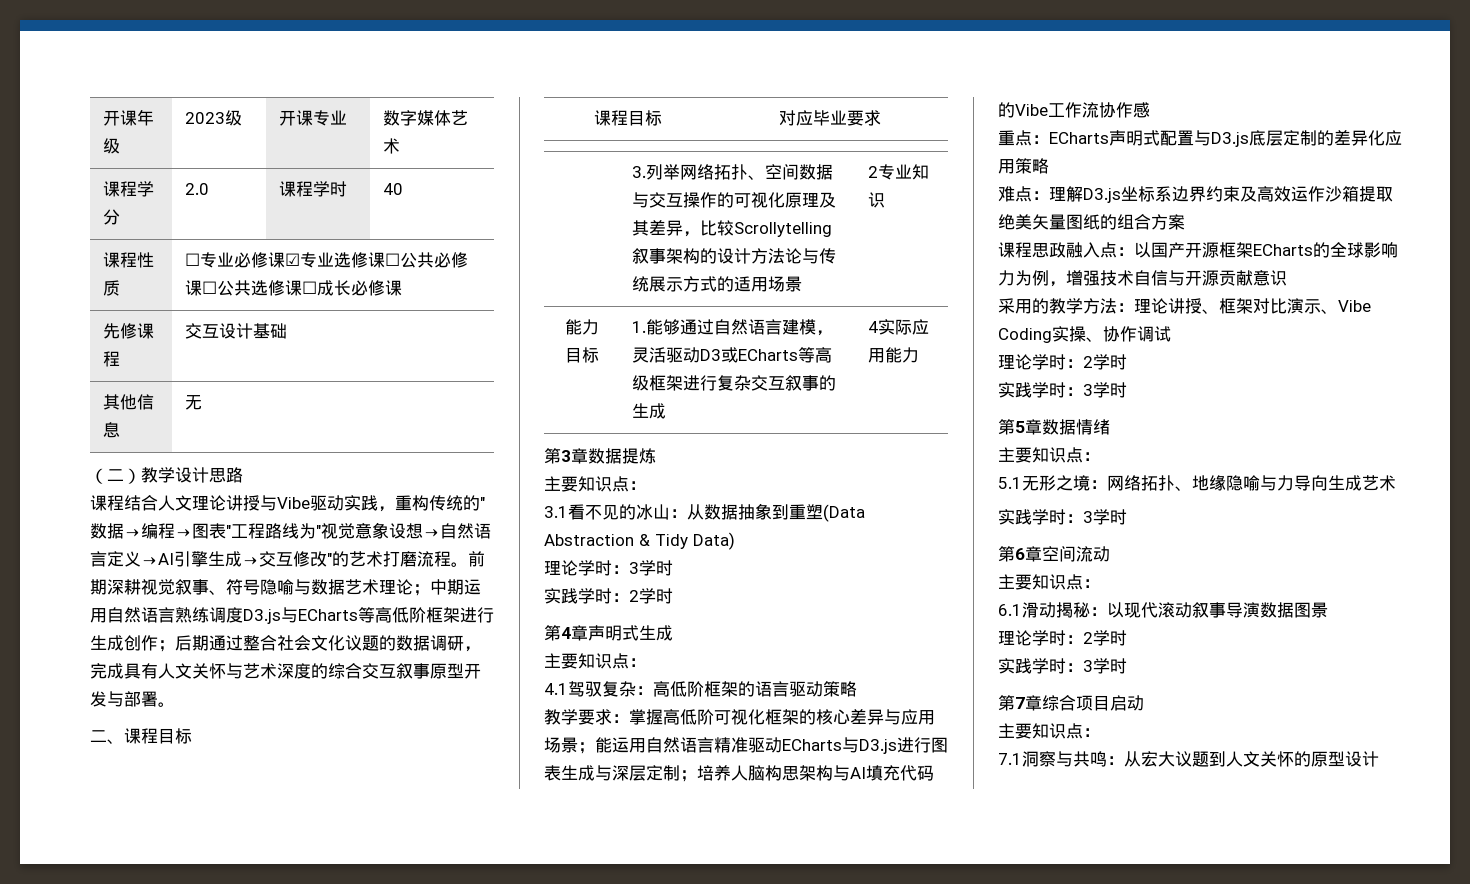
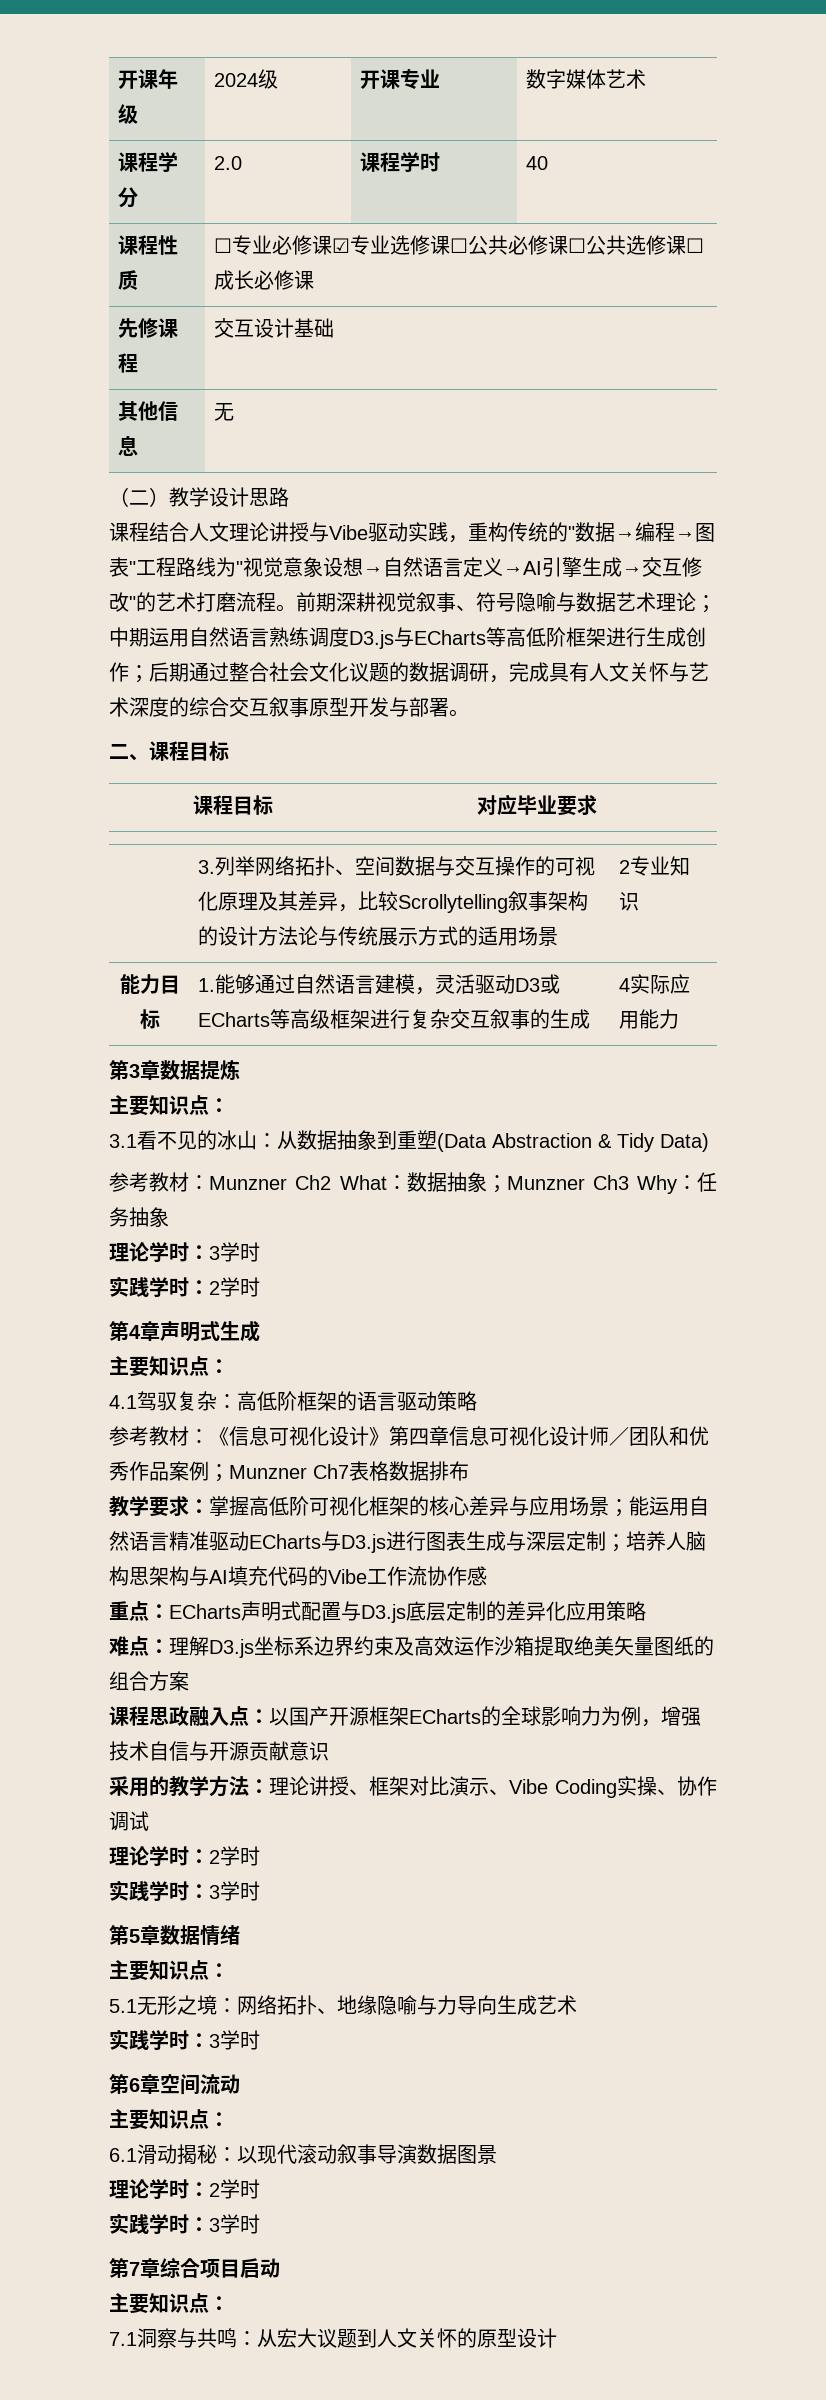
[185,112,226,124] 2023 -> [213,73,258,87] 2024
(735, 541) none -> [109,1172,717,1194] [109,1207,169,1227] // 参考教材：Munzner Ch2 What：数据抽象；Munzner Ch3 Why：任务抽象
(857, 689) none -> [109,1426,709,1446] [109,1461,469,1482] // 参考教材：《信息可视化设计》第四章信息可视化设计师／团队和优秀作品案例；Munzner Ch7表格数据排布

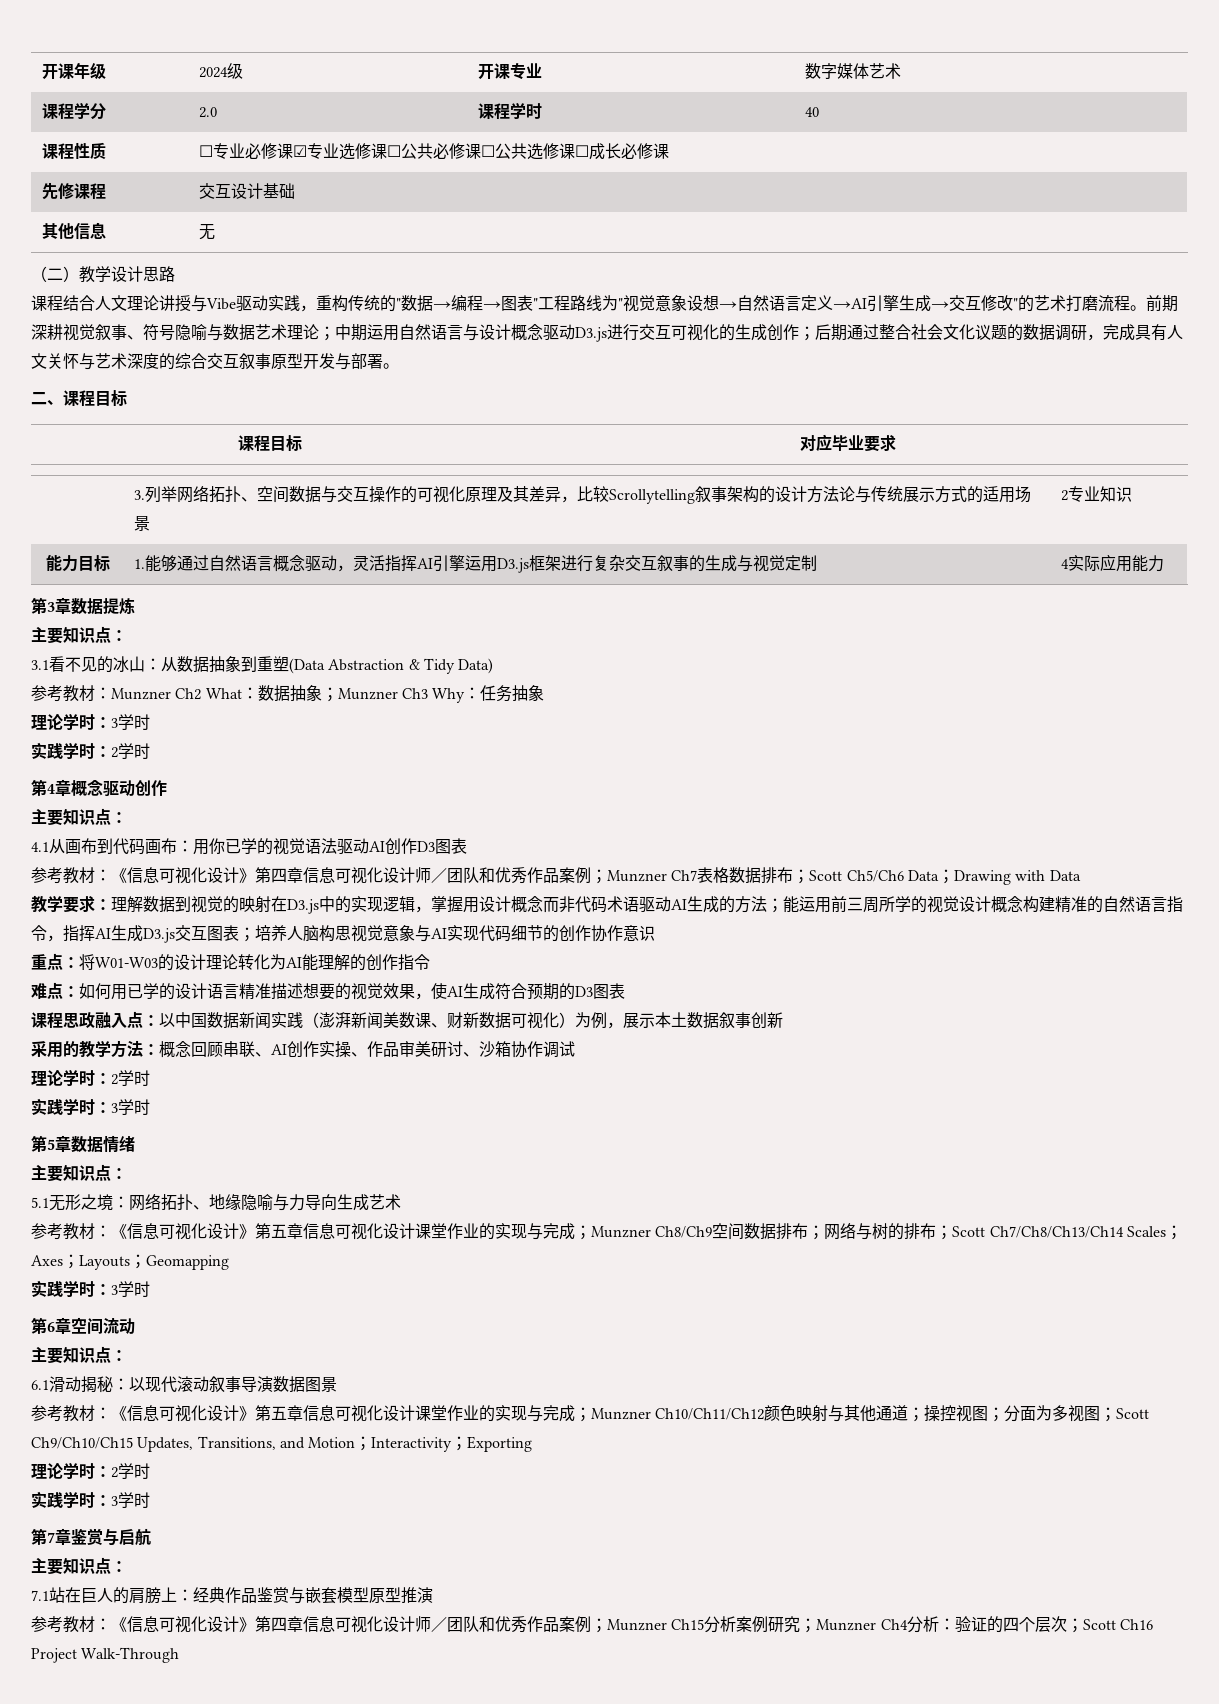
[269,627,646,649] 熟练调度D3.js与ECharts等高低阶框架进行 -> [463,324,735,342] 与设计概念驱动D3.js进行交互可视化的
[374,974,560,995] [197,1009,330,1029] 建模，灵活驱动D3或ECharts等高级 -> [272,555,529,573] 概念驱动，灵活指挥AI引擎运用D3.js
(590, 1019) none -> [736,555,817,572] 与视觉定制
[160,1320,260,1342] 声明式生成 -> [71,780,167,797] 概念驱动创作
[137,1391,477,1411] 驾驭复杂：高低阶框架的语言驱动策略 -> [49,838,467,855] 从画布到代码画布：用你已学的视觉语法驱动AI创作D3图表
[109,1496,709,1517] [109,1531,706,1553] [109,1566,487,1586] [109,1601,646,1623] [109,1636,714,1658] [109,1671,189,1691] // 教学要求：掌握高低阶可视化框架的核心差异与应用场景；能运用自然语言精准驱动ECharts与D3.js进行图表生成与深层定制；培养人脑构思架构与AI填充代码的Vibe工作流协作感 // 重点：ECharts声明式配置与D3.js底层定制的差异化应用策略 // 难点：理解D3.js坐标系边界约束及高效运作沙箱提取绝美矢量图纸的组合方案 -> [793,869,1081,885] [31,895,1183,914] [31,925,655,943] [31,953,430,971] [31,982,625,1000] ；Scott Ch5/Ch6 Data；Drawing with Data // 教学要求：理解数据到视觉的映射在D3.js中的实现逻辑，掌握用设计概念而非代码术语驱动AI生成的方法；能运用前三周所学的视觉设计概念构建精准的自然语言指令，指挥AI生成D3.js交互图表；培养人脑构思视觉意象与AI实现代码细节的创作协作意识 // 重点：将W01-W03的设计理论转化为AI能理解的创作指令 // 难点：如何用已学的设计语言精准描述想要的视觉效果，使AI生成符合预期的D3图表
[289,1706,701,1727] [109,1741,329,1761] [109,1776,677,1798] 国产开源框架ECharts的全球影响力为例，增强技术自信与开源贡献意识 // 采用的教学方法：理论讲授、框架对比演示、Vibe Coding实操、 -> [175,1012,783,1029] [31,1040,511,1058] 中国数据新闻实践（澎湃新闻美数课、财新数据可视化）为例，展示本土数据叙事创新 // 采用的教学方法：概念回顾串联、AI创作实操、作品审美研讨、沙箱
(577, 2005) none -> [31,1222,1182,1240] [31,1254,229,1270] // 参考教材：《信息可视化设计》第五章信息可视化设计课堂作业的实现与完成；Munzner Ch8/Ch9空间数据排布；网络与树的排布；Scott Ch7/Ch8/Ch13/Ch14 Scales；Axes；Layouts；Geomapping
(497, 2154) none -> [31,1405,1150,1422] [31,1436,533,1452] // 参考教材：《信息可视化设计》第五章信息可视化设计课堂作业的实现与完成；Munzner Ch10/Ch11/Ch12颜色映射与其他通道；操控视图；分面为多视图；Scott Ch9/Ch10/Ch15 Updates, Transitions, and Motion；Interactivity；Exporting
[160,2258,280,2279] 综合项目启动 -> [71,1528,151,1546] 鉴赏与启航
[137,2328,557,2349] 洞察与共鸣：从宏大议题到人文关怀的原型设计 -> [49,1587,433,1604] [31,1616,1153,1633] [31,1647,180,1663] 站在巨人的肩膀上：经典作品鉴赏与嵌套模型原型推演 // 参考教材：《信息可视化设计》第四章信息可视化设计师／团队和优秀作品案例；Munzner Ch15分析案例研究；Munzner Ch4分析：验证的四个层次；Scott Ch16 Project Walk-Through

